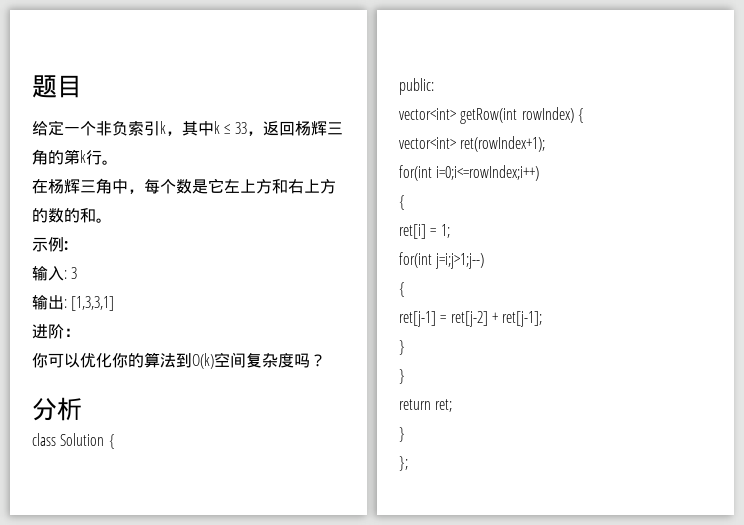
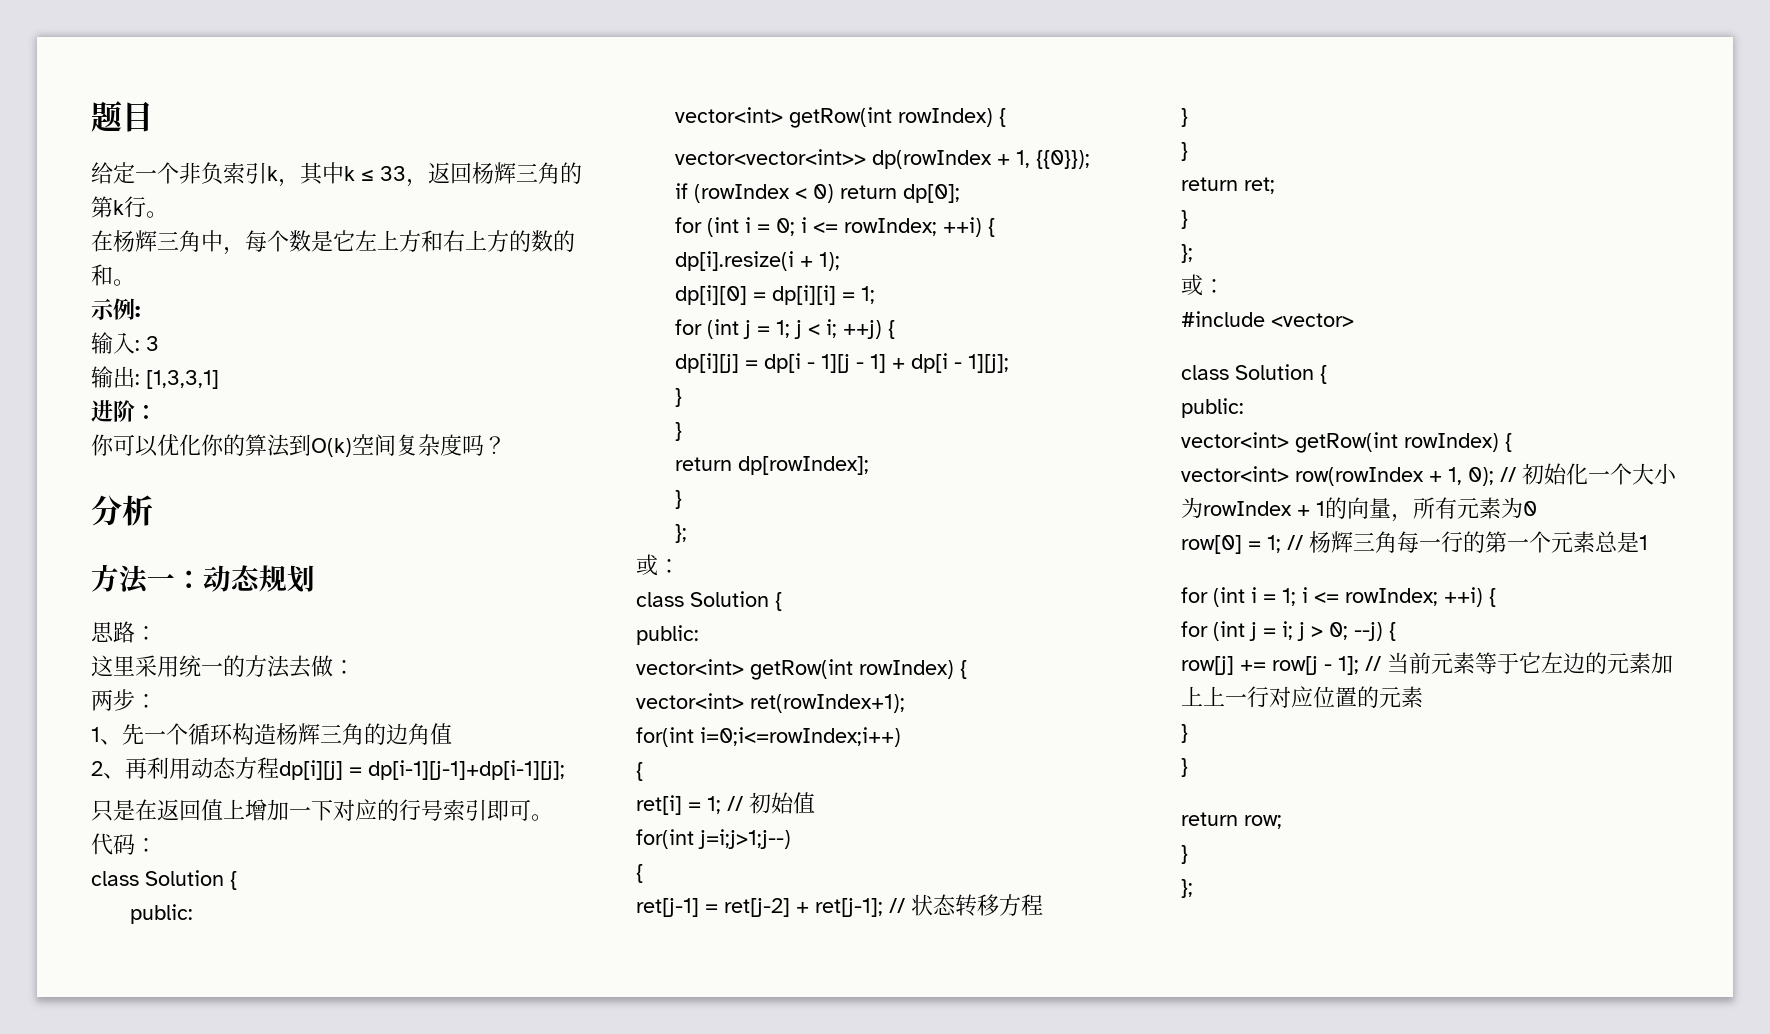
(82, 409) none -> [91,564,315,594] [91,621,157,643] [91,655,355,678] [91,689,157,711] [91,723,452,745] [91,757,565,780] [91,799,553,822] [91,833,157,855] [91,870,237,890] [130,904,194,924] [675,107,1007,128] [675,149,1091,169] [675,183,961,203] [675,217,996,237] [675,251,841,271] [675,285,876,305] [675,319,896,339] [675,353,1010,373] [675,388,683,407] [675,422,683,441] [675,456,870,475] [675,490,683,509] [675,524,688,543] [636,554,680,576] // 方法一：动态规划 // 思路： // 这里采用统一的方法去做： // 两步： // 1、先一个循环构造杨辉三角的边角值 // 2、再利用动态方程dp[i][j] = dp[i-1][j-1]+dp[i-1][j]; // 只是在返回值上增加一下对应的行号索引即可。 // 代码： // class Solution { // public: // vector<int> getRow(int rowIndex) { // vector<vector<int>> dp(rowIndex + 1, {{0}}); // if (rowIndex < 0) return dp[0]; // for (int i = 0; i <= rowIndex; ++i) { // dp[i].resize(i + 1); // dp[i][0] = dp[i][i] = 1; // for (int j = 1; j < i; ++j) { // dp[i][j] = dp[i - 1][j - 1] + dp[i - 1][j]; // } // } // return dp[rowIndex]; // } // }; // 或：
(450, 231) none -> [727,792,815,814] // 初始值
(543, 319) none -> [889,894,1043,917] // 状态转移方程
(408, 463) none -> [1181,274,1225,296] [1181,311,1354,327] [1181,364,1327,384] [1181,398,1244,418] [1181,432,1512,453] [1181,463,1677,486] [1181,497,1537,522] [1181,531,1648,554] [1181,587,1496,607] [1181,621,1396,641] [1181,652,1673,675] [1181,686,1423,708] [1181,724,1188,743] [1181,758,1188,777] [1181,812,1282,829] [1181,845,1188,864] [1181,879,1193,898] // 或： // #include <vector> // class Solution { // public: // vector<int> getRow(int rowIndex) { // vector<int> row(rowIndex + 1, 0); // 初始化一个大小为rowIndex + 1的向量，所有元素为0 // row[0] = 1; // 杨辉三角每一行的第一个元素总是1 // for (int i = 1; i <= rowIndex; ++i) { // for (int j = i; j > 0; --j) { // row[j] += row[j - 1]; // 当前元素等于它左边的元素加上上一行对应位置的元素 // } // } // return row; // } // };

